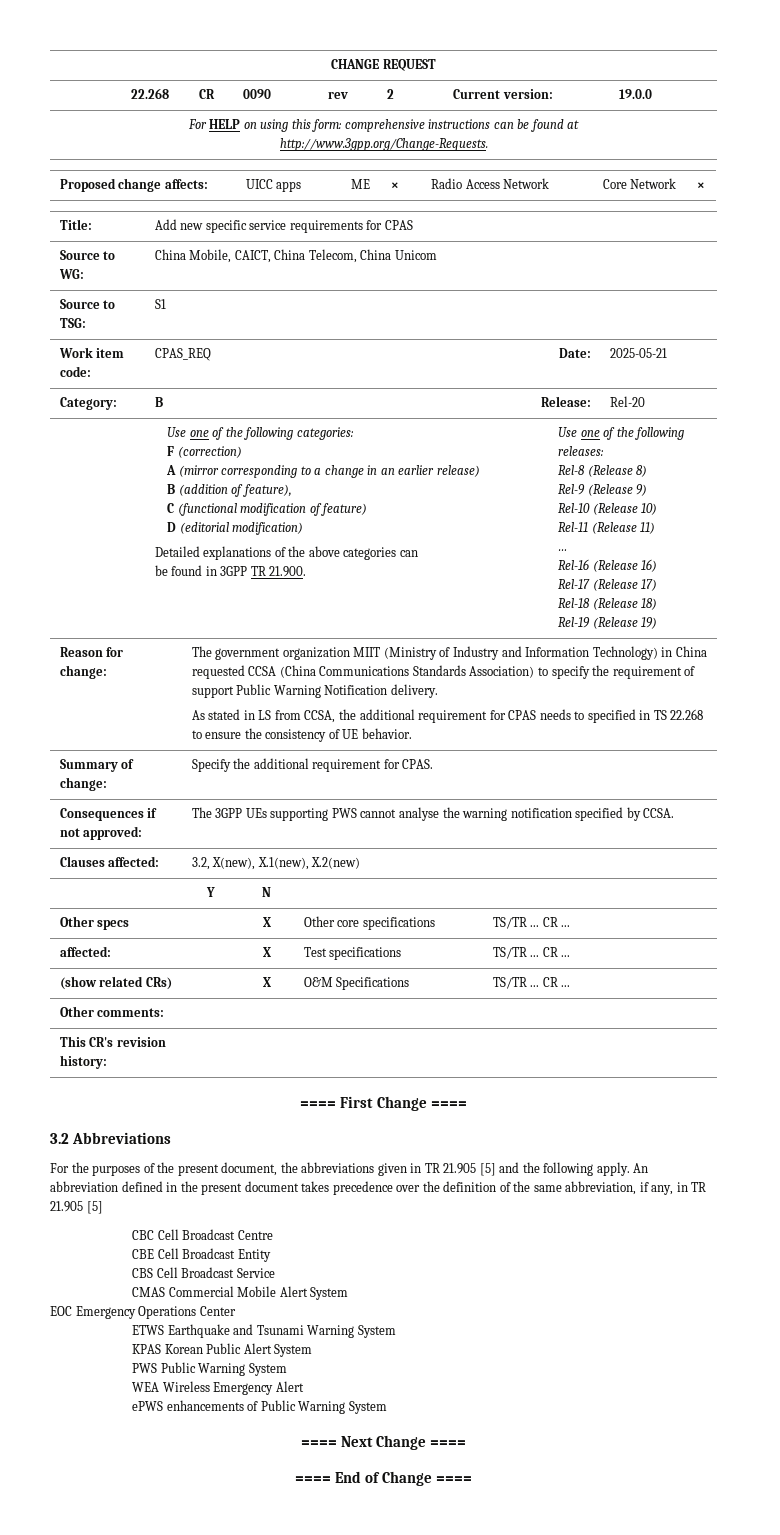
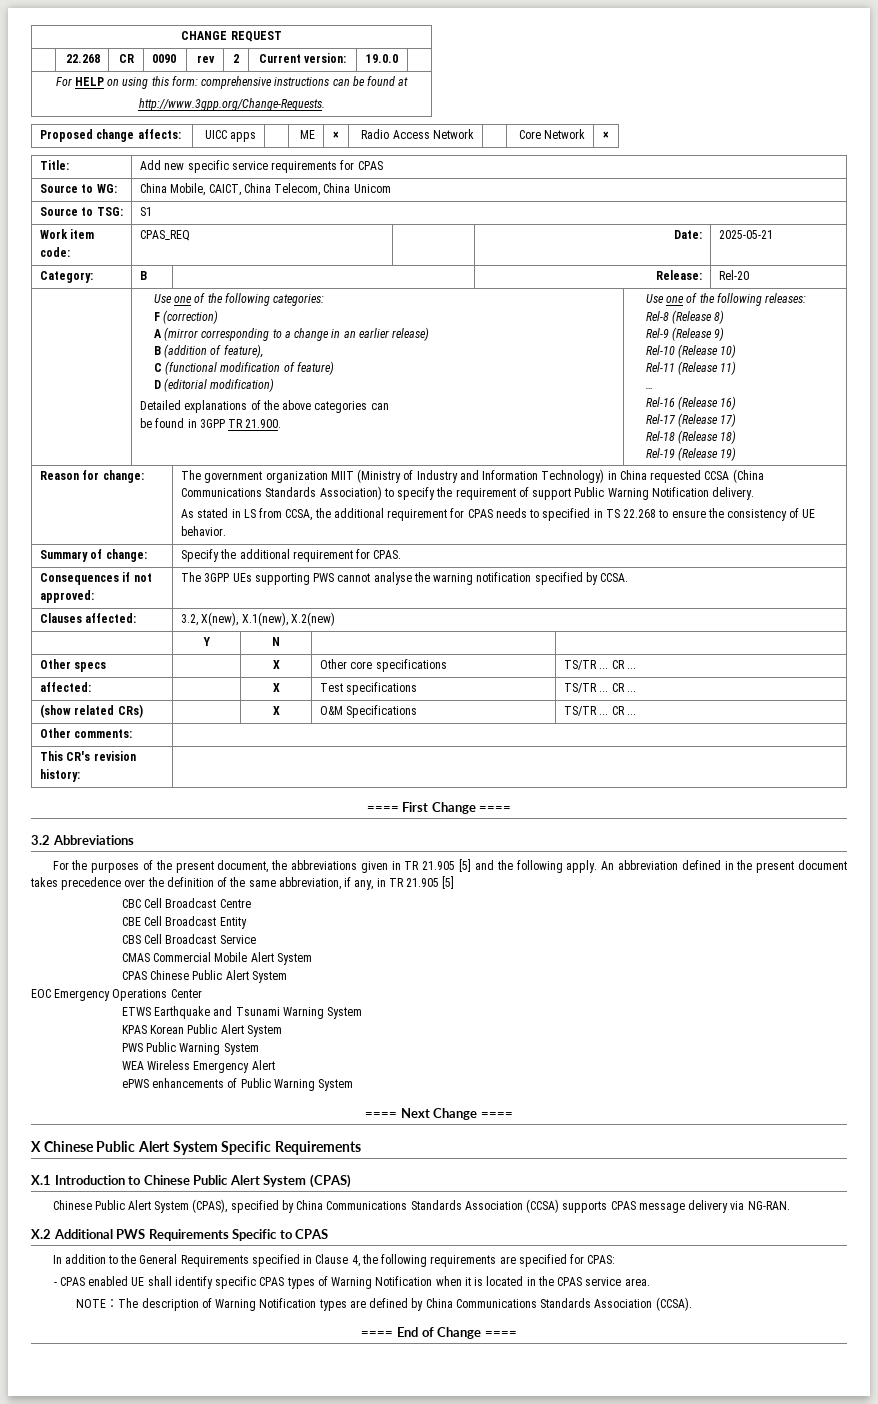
(349, 1293) none -> [121,970,287,983] // CPAS Chinese Public Alert System
(467, 1443) none -> [31,1141,361,1155] [31,1174,351,1188] [52,1199,790,1213] [31,1229,329,1241] [52,1254,616,1267] [53,1276,650,1289] [76,1297,692,1311] // X Chinese Public Alert System Specific Requirements // X.1 Introduction to Chinese Public Alert System (CPAS) // Chinese Public Alert System (CPAS), specified by China Communications Standards Association (CCSA) supports CPAS message delivery via NG-RAN. // X.2 Additional PWS Requirements Specific to CPAS // In addition to the General Requirements specified in Clause 4, the following requirements are specified for CPAS: // - CPAS enabled UE shall identify specific CPAS types of Warning Notification when it is located in the CPAS service area. // NOTE：The description of Warning Notification types are defined by China Communications Standards Association (CCSA).

